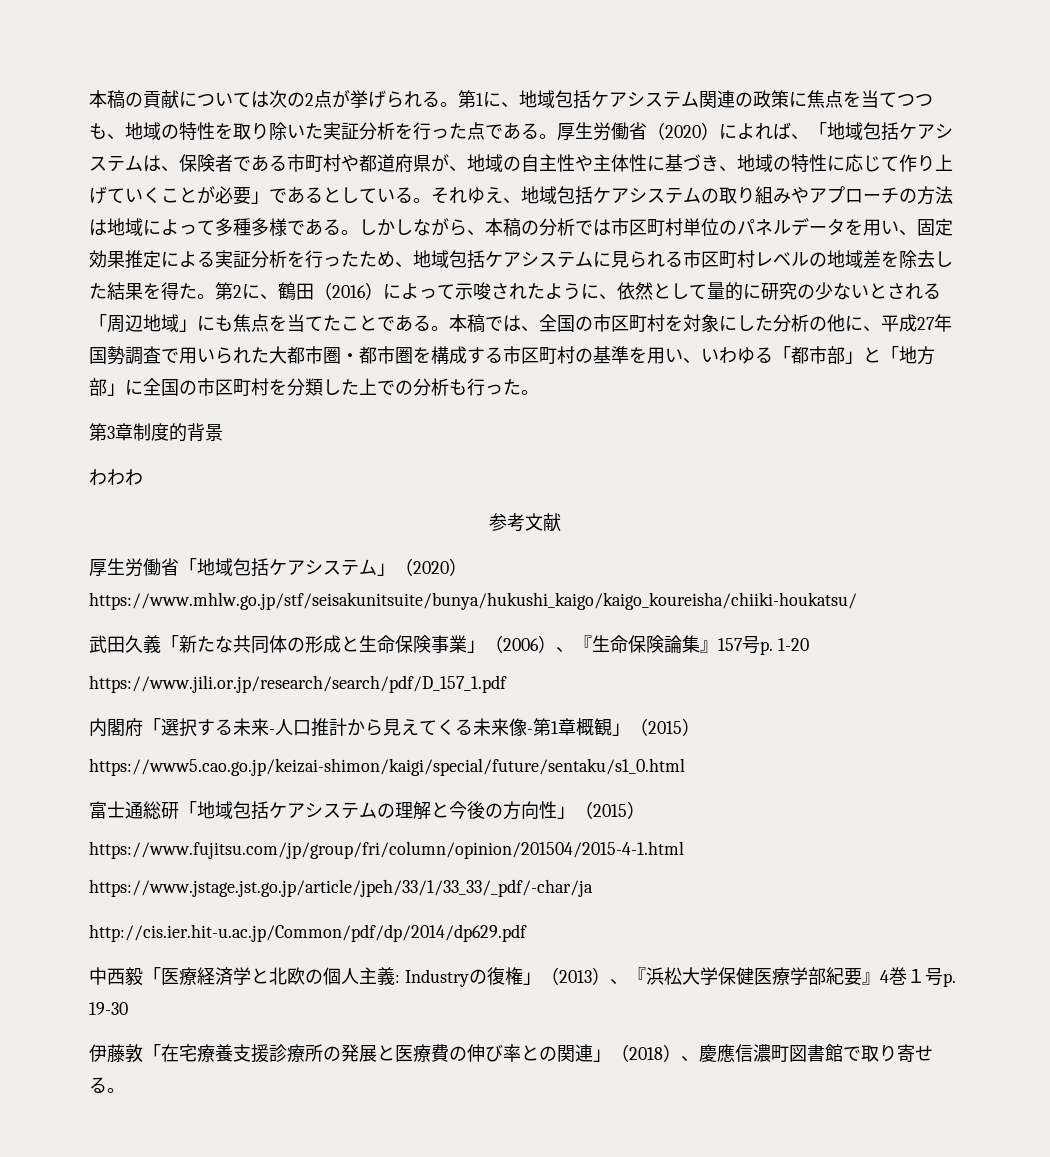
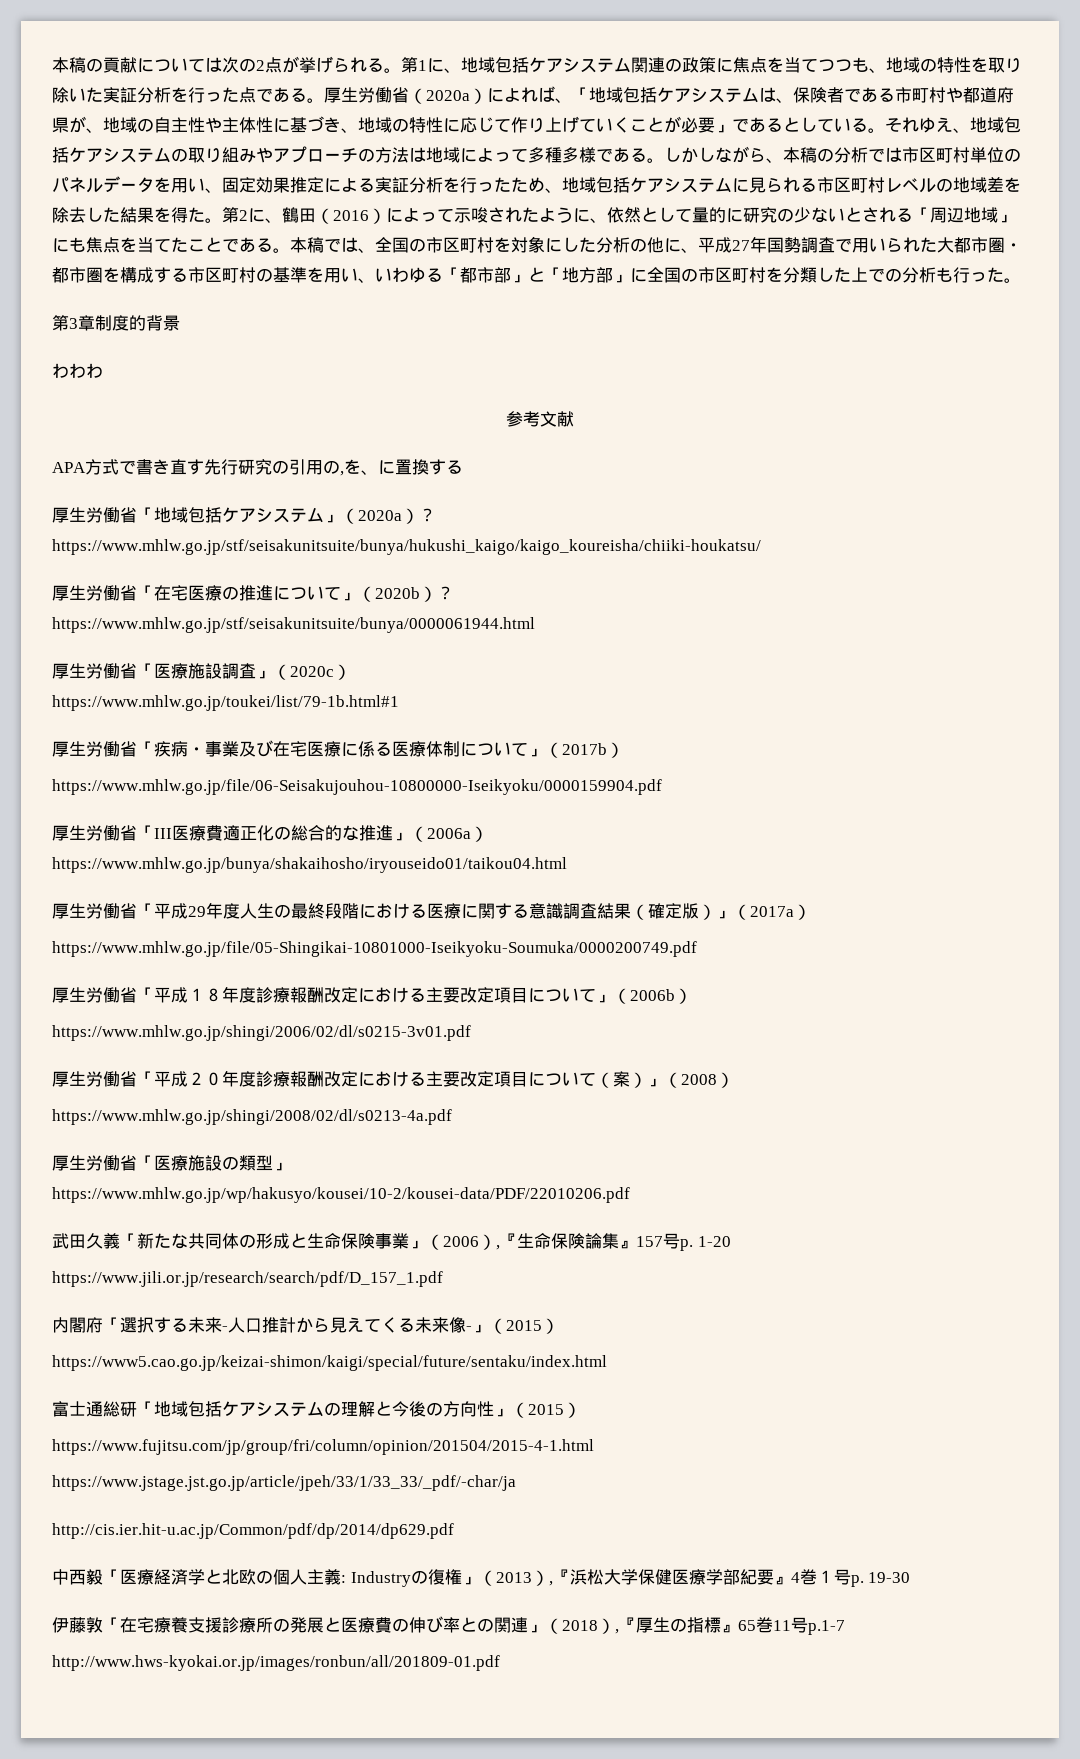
[665,125,701,138] 2020 -> [426,90,470,101] 2020a
(561, 522) none -> [52,459,463,476] // APA方式で書き直す先行研究の引用の,を、に置換する
[413,558,467,576] 2020） -> [358,508,436,524] 2020a）？
(857, 601) none -> [52,585,454,602] [52,617,535,633] [52,663,351,680] [52,695,399,711] [52,740,624,758] [52,779,662,795] [52,825,488,842] [52,857,567,873] [52,902,811,920] [52,941,697,957] [52,986,692,1004] [52,1025,471,1041] [52,1070,734,1088] [52,1109,452,1125] [52,1155,290,1171] [52,1187,630,1203] // 厚生労働省「在宅医療の推進について」（2020b）？ // https://www.mhlw.go.jp/stf/seisakunitsuite/bunya/0000061944.html // 厚生労働省「医療施設調査」（2020c） // https://www.mhlw.go.jp/toukei/list/79-1b.html#1 // 厚生労働省「疾病・事業及び在宅医療に係る医療体制について」（2017b） // https://www.mhlw.go.jp/file/06-Seisakujouhou-10800000-Iseikyoku/0000159904.pdf // 厚生労働省「III医療費適正化の総合的な推進」（2006a） // https://www.mhlw.go.jp/bunya/shakaihosho/iryouseido01/taikou04.html // 厚生労働省「平成29年度人生の最終段階における医療に関する意識調査結果（確定版）」（2017a） // https://www.mhlw.go.jp/file/05-Shingikai-10801000-Iseikyoku-Soumuka/0000200749.pdf // 厚生労働省「平成１８年度診療報酬改定における主要改定項目について」（2006b） // https://www.mhlw.go.jp/shingi/2006/02/dl/s0215-3v01.pdf // 厚生労働省「平成２０年度診療報酬改定における主要改定項目について（案）」（2008） // https://www.mhlw.go.jp/shingi/2008/02/dl/s0213-4a.pdf // 厚生労働省「医療施設の類型」 // https://www.mhlw.go.jp/wp/hakusyo/kousei/10-2/kousei-data/PDF/22010206.pdf
[556,647,574,653] 、 -> [496,1245,500,1250] ,
[533,718,700,736] [89,758,685,776] 第1章概観」（2015） // https://www5.cao.go.jp/keizai-shimon/kaigi/special/future/sentaku/s1_0.html -> [472,1318,559,1334] [52,1355,607,1371] 」（2015） // https://www5.cao.go.jp/keizai-shimon/kaigi/special/future/sentaku/index.html
[609,979,628,985] 、 -> [548,1581,553,1586] ,
[681,1044,933,1063] [89,1077,125,1093] 、慶應信濃町図書館で取り寄せる。 -> [615,1617,845,1635] [52,1655,500,1671] ,『厚生の指標』65巻11号p.1-7 // http://www.hws-kyokai.or.jp/images/ronbun/all/201809-01.pdf

